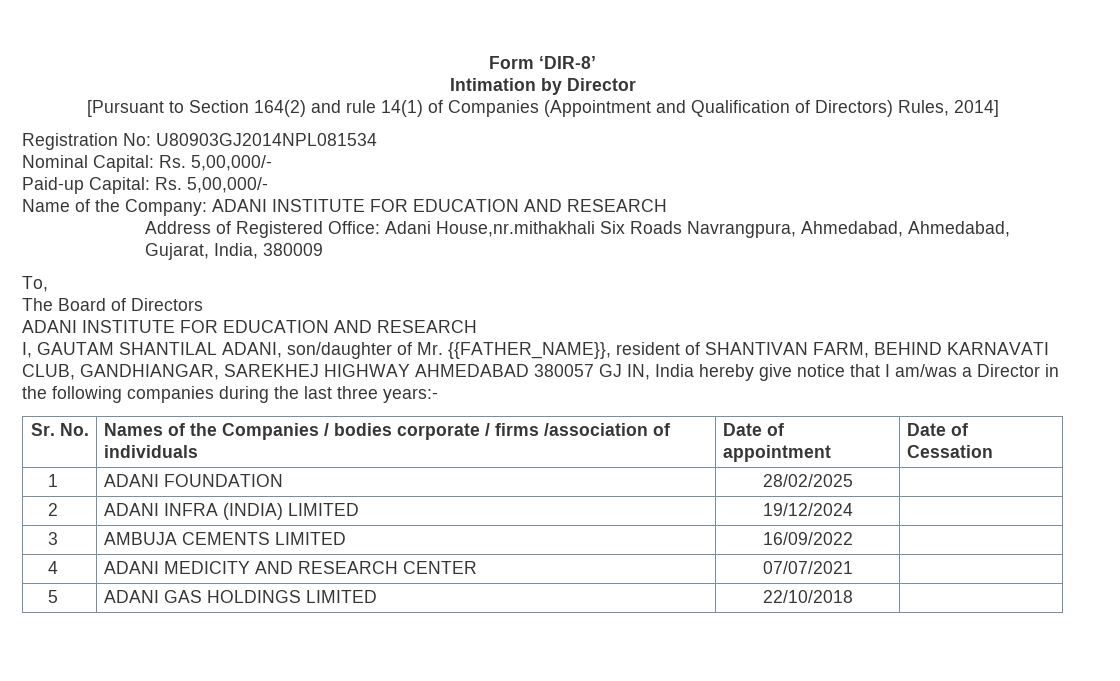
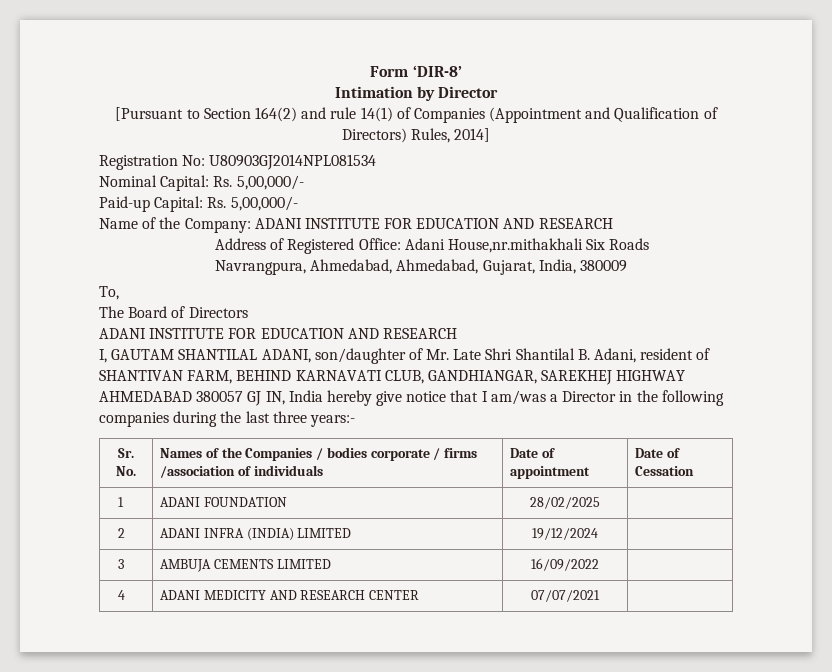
[448,342,611,359] {{FATHER_NAME}}, -> [453,348,637,363] Late Shri Shantilal B. Adani,
[47,590,58,603] [104,590,378,603] [762,590,853,603] // 5 | ADANI GAS HOLDINGS LIMITED | 22/10/2018 | -> (600, 596) none

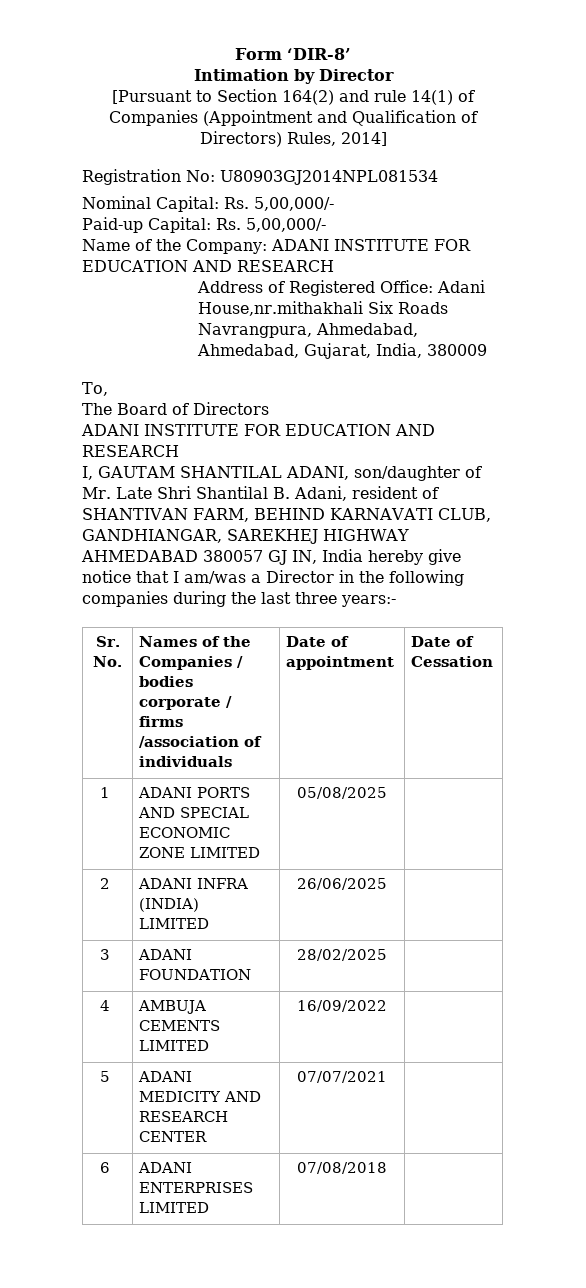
[203,497,287,507] [530,497,600,509] FOUNDATION | 28/02/2025 -> [196,787,250,798] [137,807,249,818] [138,827,230,838] [138,847,260,858] [297,787,387,799] PORTS AND SPECIAL ECONOMIC ZONE LIMITED | 05/08/2025
[532,528,598,540] 19/12/2024 -> [297,878,387,890] 26/06/2025
(125, 564) none -> [137,949,192,960] [138,969,251,980] [297,949,387,961] [100,1000,111,1011] | ADANI FOUNDATION | 28/02/2025 | // 4
[118,590,126,600] 4 -> [100,1071,111,1082] 5
(600, 596) none -> [100,1162,111,1173] [137,1162,192,1173] [138,1182,253,1193] [138,1202,209,1213] [297,1162,387,1174] // 6 | ADANI ENTERPRISES LIMITED | 07/08/2018 |

